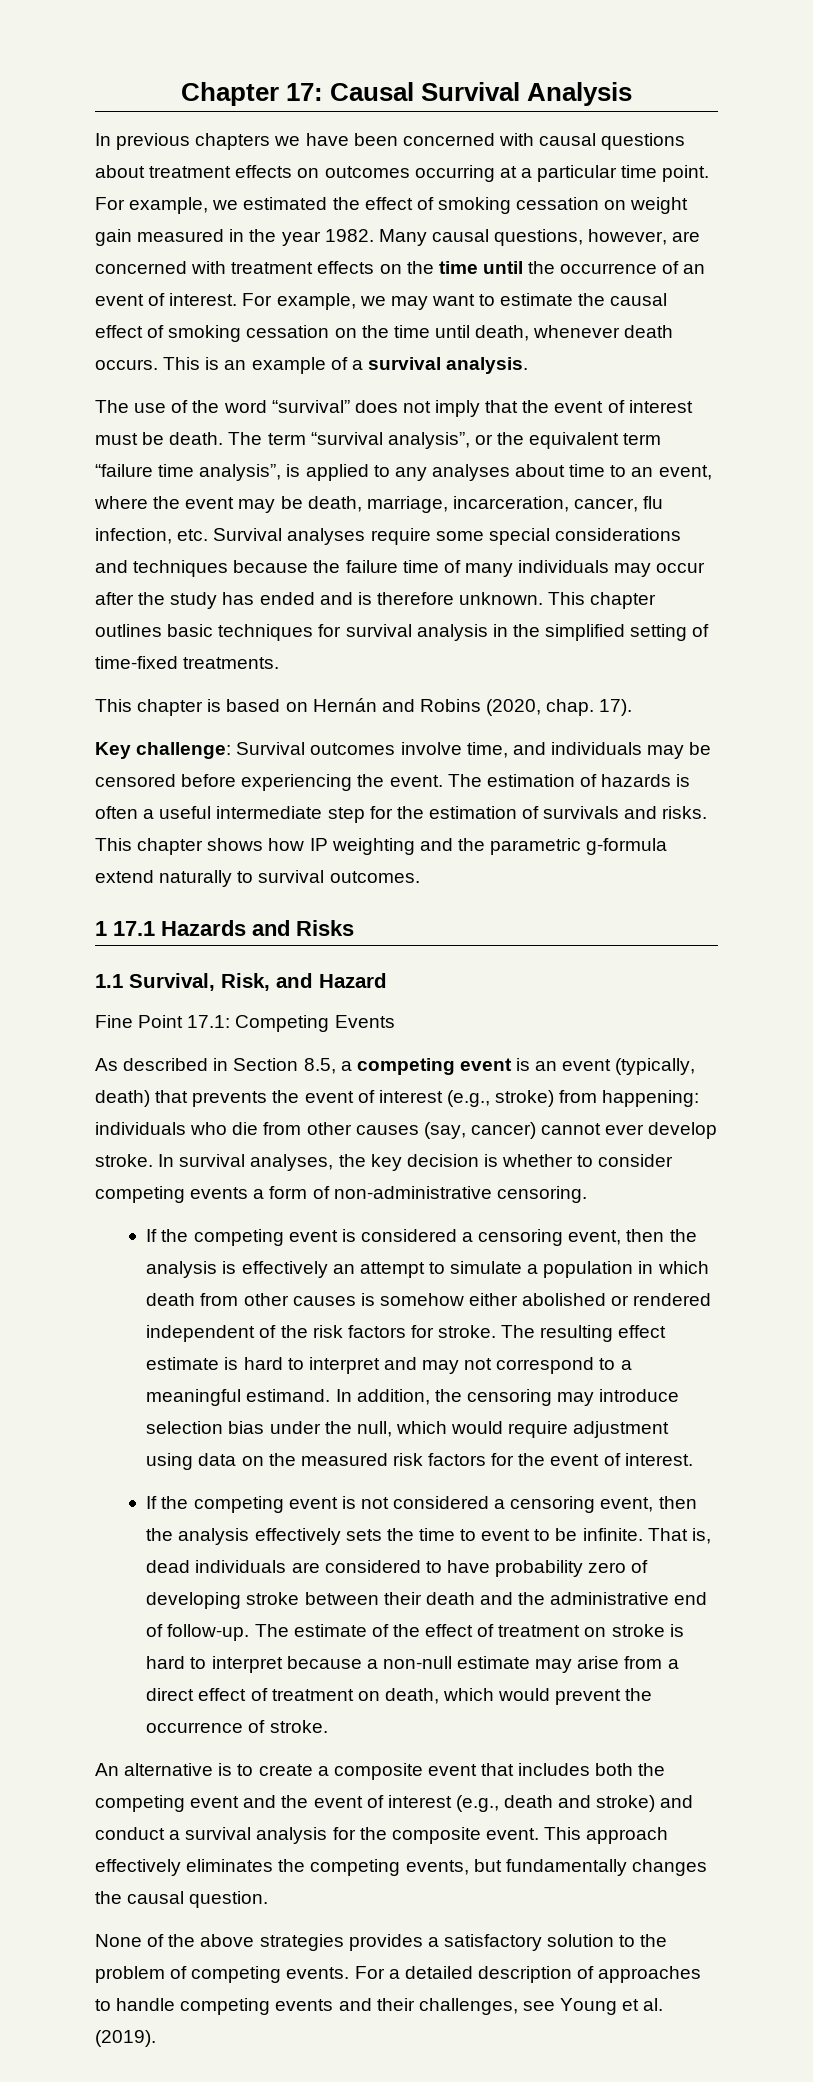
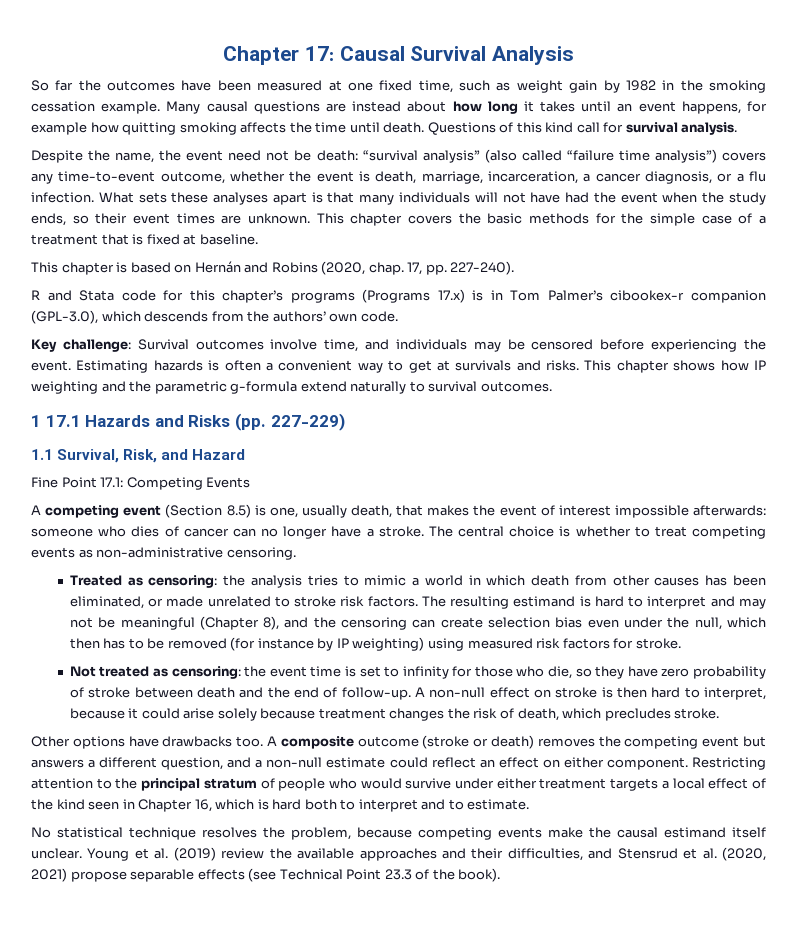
[95,133,686,150] [95,165,710,182] [95,197,689,214] [95,229,701,246] [95,261,706,274] [95,293,668,310] [95,325,674,342] [95,357,529,374] [95,400,693,417] [95,432,662,449] [95,464,712,481] [94,496,664,513] [95,528,681,545] [95,560,706,577] [95,592,657,609] [95,624,710,641] [95,656,280,669] In previous chapters we have been concerned with causal questions about treatment effects on outcomes occurring at a particular time point. For example, we estimated the effect of smoking cessation on weight gain measured in the year 1982. Many causal questions, however, are concerned with treatment effects on the time until the occurrence of an event of interest. For example, we may want to estimate the causal effect of smoking cessation on the time until death, whenever death occurs. This is an example of a survival analysis. // The use of the word “survival” does not imply that the event of interest must be death. The term “survival analysis”, or the equivalent term “failure time analysis”, is applied to any analyses about time to an event, where the event may be death, marriage, incarceration, cancer, flu infection, etc. Survival analyses require some special considerations and techniques because the failure time of many individuals may occur after the study has ended and is therefore unknown. This chapter outlines basic techniques for survival analysis in the simplified setting of time-fixed treatments. -> [31,80,766,93] [31,101,767,114] [31,122,738,135] [31,149,766,163] [31,171,767,184] [31,192,767,205] [31,213,766,226] [31,234,258,245] So far the outcomes have been measured at one fixed time, such as weight gain by 1982 in the smoking cessation example. Many causal questions are instead about how long it takes until an event happens, for example how quitting smoking affects the time until death. Questions of this kind call for survival analysis. // Despite the name, the event need not be death: “survival analysis” (also called “failure time analysis”) covers any time-to-event outcome, whether the event is death, marriage, incarceration, a cancer diagnosis, or a flu infection. What sets these analyses apart is that many individuals will not have had the event when the study ends, so their event times are unknown. This chapter covers the basic methods for the simple case of a treatment that is fixed at baseline.
[599,699,633,716] 17). -> [407,261,515,275] [31,289,767,303] [31,310,398,324] 17, pp. 227-240). // R and Stata code for this chapter’s programs (Programs 17.x) is in Tom Palmer’s cibookex-r companion (GPL-3.0), which descends from the authors’ own code.
[447,774,597,787] The estimation of -> [76,360,149,373] Estimating
[159,806,540,823] useful intermediate step for the estimation of -> [278,360,450,373] convenient way to get at
(354, 928) none -> [234,413,345,431] (pp. 227-229)
[95,1058,696,1075] [95,1090,700,1107] [95,1122,718,1139] [95,1154,479,1171] As described in Section 8.5, a competing event is an event (typically, death) that prevents the event of interest (e.g., stroke) from happening: individuals who die from other causes (say, cancer) cannot ever develop stroke. In survival analyses, the key decision -> [31,504,766,518] [31,526,555,539] A competing event (Section 8.5) is one, usually death, that makes the event of interest impossible afterwards: someone who dies of cancer can no longer have a stroke. The central choice
[598,1154,674,1167] [95,1186,330,1203] consider competing events a form of -> [654,526,766,539] [31,547,93,558] treat competing events as
[146,1229,697,1246] [146,1261,634,1278] If the competing event is considered a censoring event, then the analysis is effectively an attempt to simulate a population -> [69,575,463,588] Treated as censoring: the analysis tries to mimic a world
[360,1293,712,1306] [146,1325,667,1342] [146,1357,220,1370] is somehow either abolished or rendered independent of the risk factors for stroke. The resulting effect estimate -> [705,575,767,586] [69,596,576,609] has been eliminated, or made unrelated to stroke risk factors. The resulting estimand
[496,1357,632,1374] [146,1389,680,1406] correspond to a meaningful estimand. In addition, the censoring may introduce -> [98,616,483,630] be meaningful (Chapter 8), and the censoring can create
(265, 1427) none -> [587,619,619,628] even
[451,1421,670,1438] [146,1453,693,1470] [146,1496,697,1513] [146,1528,711,1545] [146,1560,649,1577] [146,1592,708,1609] [146,1624,684,1641] [146,1656,679,1673] [146,1688,653,1705] [146,1720,328,1733] [95,1763,666,1780] [95,1795,694,1812] [95,1827,669,1844] [95,1859,707,1876] [95,1891,269,1908] [95,1934,668,1951] [95,1966,702,1983] [95,1998,664,2015] [95,2030,156,2047] would require adjustment using data on the measured risk factors for the event of interest. // If the competing event is not considered a censoring event, then the analysis effectively sets the time to event to be infinite. That is, dead individuals are considered to have probability zero of developing stroke between their death and the administrative end of follow-up. The estimate of the effect of treatment on stroke is hard to interpret because a non-null estimate may arise from a direct effect of treatment on death, which would prevent the occurrence of stroke. // An alternative is to create a composite event that includes both the competing event and the event of interest (e.g., death and stroke) and conduct a survival analysis for the composite event. This approach effectively eliminates the competing events, but fundamentally changes the causal question. // None of the above strategies provides a satisfactory solution to the problem of competing events. For a detailed description of approaches to handle competing events and their challenges, see Young et al. (2019). -> [69,637,681,651] [69,666,767,679] [69,687,766,700] [69,708,720,721] [31,735,766,749] [31,757,767,770] [31,778,767,791] [31,799,530,812] [31,827,766,840] [31,847,766,861] [31,868,501,882] then has to be removed (for instance by IP weighting) using measured risk factors for stroke. // Not treated as censoring: the event time is set to infinity for those who die, so they have zero probability of stroke between death and the end of follow-up. A non-null effect on stroke is then hard to interpret, because it could arise solely because treatment changes the risk of death, which precludes stroke. // Other options have drawbacks too. A composite outcome (stroke or death) removes the competing event but answers a different question, and a non-null estimate could reflect an effect on either component. Restricting attention to the principal stratum of people who would survive under either treatment targets a local effect of the kind seen in Chapter 16, which is hard both to interpret and to estimate. // No statistical technique resolves the problem, because competing events make the causal estimand itself unclear. Young et al. (2019) review the available approaches and their difficulties, and Stensrud et al. (2020, 2021) propose separable effects (see Technical Point 23.3 of the book).

